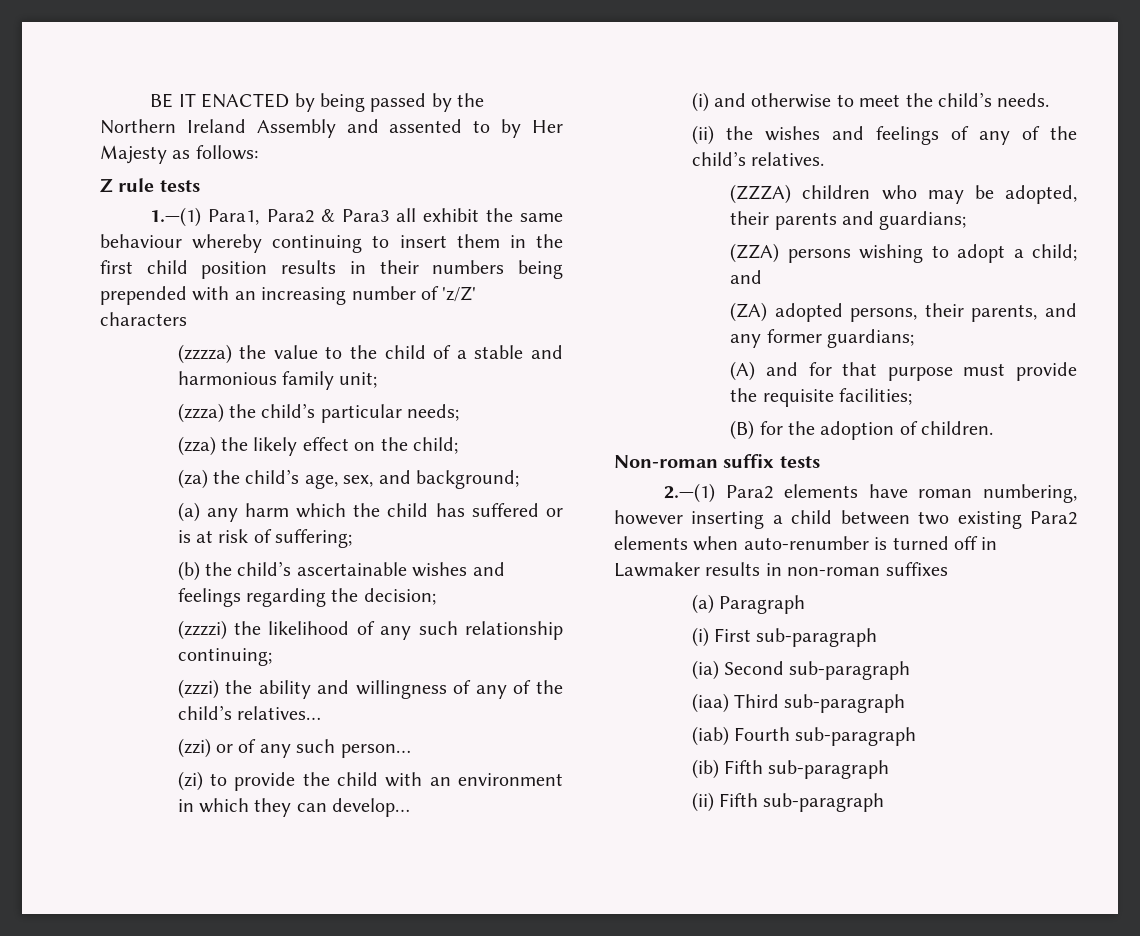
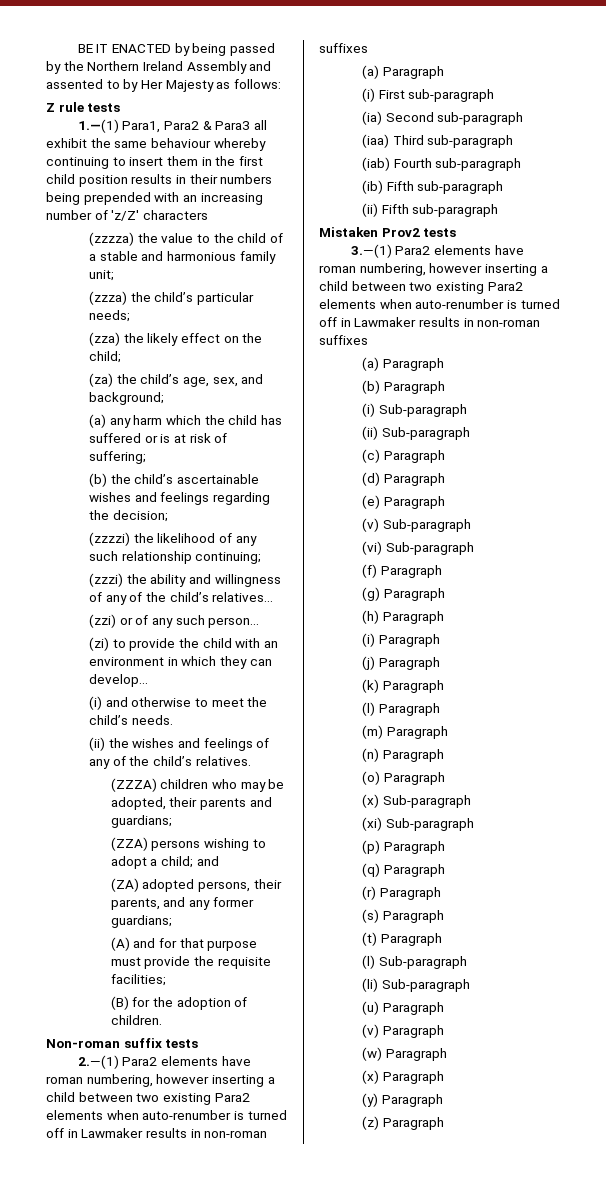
(885, 802) none -> [319,227,457,237] [350,244,524,258] [319,263,548,276] [319,281,523,294] [319,299,560,309] [319,317,541,327] [319,335,368,345] [362,357,444,371] [362,380,445,394] [362,403,467,417] [362,426,470,440] [362,449,445,463] [362,472,445,486] [362,495,445,509] [362,518,471,532] [362,541,474,555] [362,564,442,578] [362,587,445,601] [362,610,444,624] [362,633,440,647] [362,656,440,670] [362,679,444,693] [362,702,440,716] [362,725,448,739] [362,748,444,762] [362,771,445,785] [362,794,471,808] [362,817,474,831] [362,840,445,854] [362,863,445,877] [362,886,441,900] [362,909,444,923] [362,932,442,946] [362,955,467,969] [362,978,470,992] [362,1001,444,1015] [362,1024,444,1038] [362,1047,447,1061] [362,1070,444,1084] [362,1093,443,1107] [362,1116,444,1130] // Mistaken Prov2 tests // 3.—(1) Para2 elements have roman numbering, however inserting a child between two existing Para2 elements when auto-renumber is turned off in Lawmaker results in non-roman suffixes // (a) Paragraph // (b) Paragraph // (i) Sub-paragraph // (ii) Sub-paragraph // (c) Paragraph // (d) Paragraph // (e) Paragraph // (v) Sub-paragraph // (vi) Sub-paragraph // (f) Paragraph // (g) Paragraph // (h) Paragraph // (i) Paragraph // (j) Paragraph // (k) Paragraph // (l) Paragraph // (m) Paragraph // (n) Paragraph // (o) Paragraph // (x) Sub-paragraph // (xi) Sub-paragraph // (p) Paragraph // (q) Paragraph // (r) Paragraph // (s) Paragraph // (t) Paragraph // (l) Sub-paragraph // (li) Sub-paragraph // (u) Paragraph // (v) Paragraph // (w) Paragraph // (x) Paragraph // (y) Paragraph // (z) Paragraph

